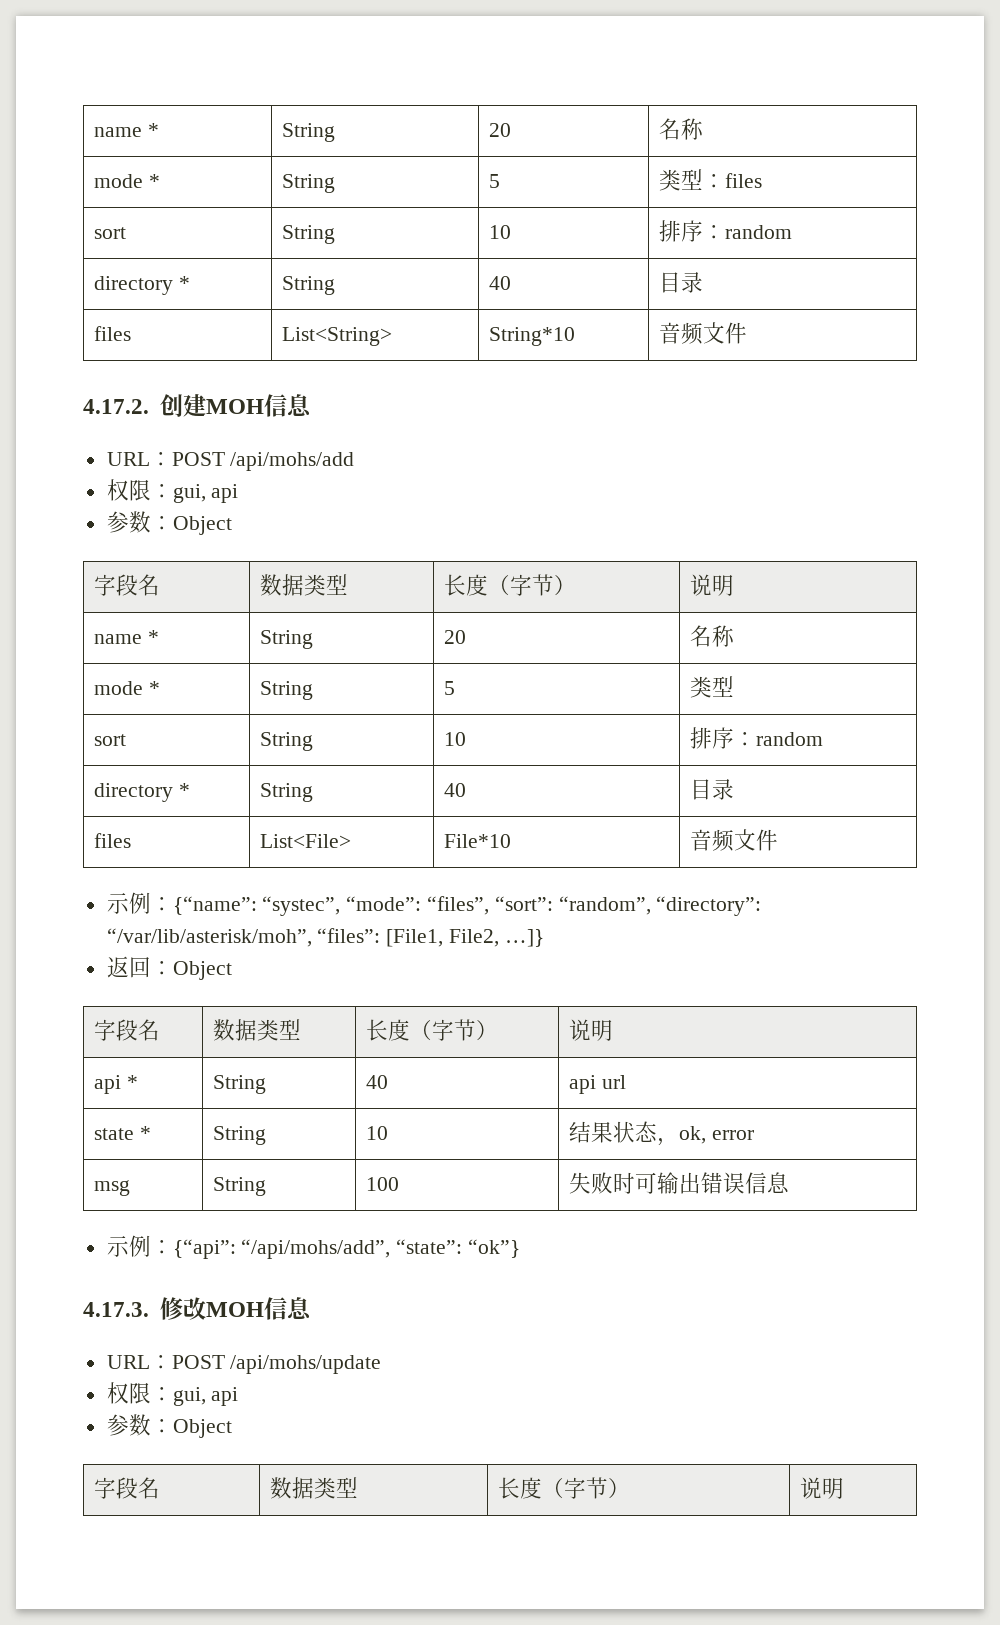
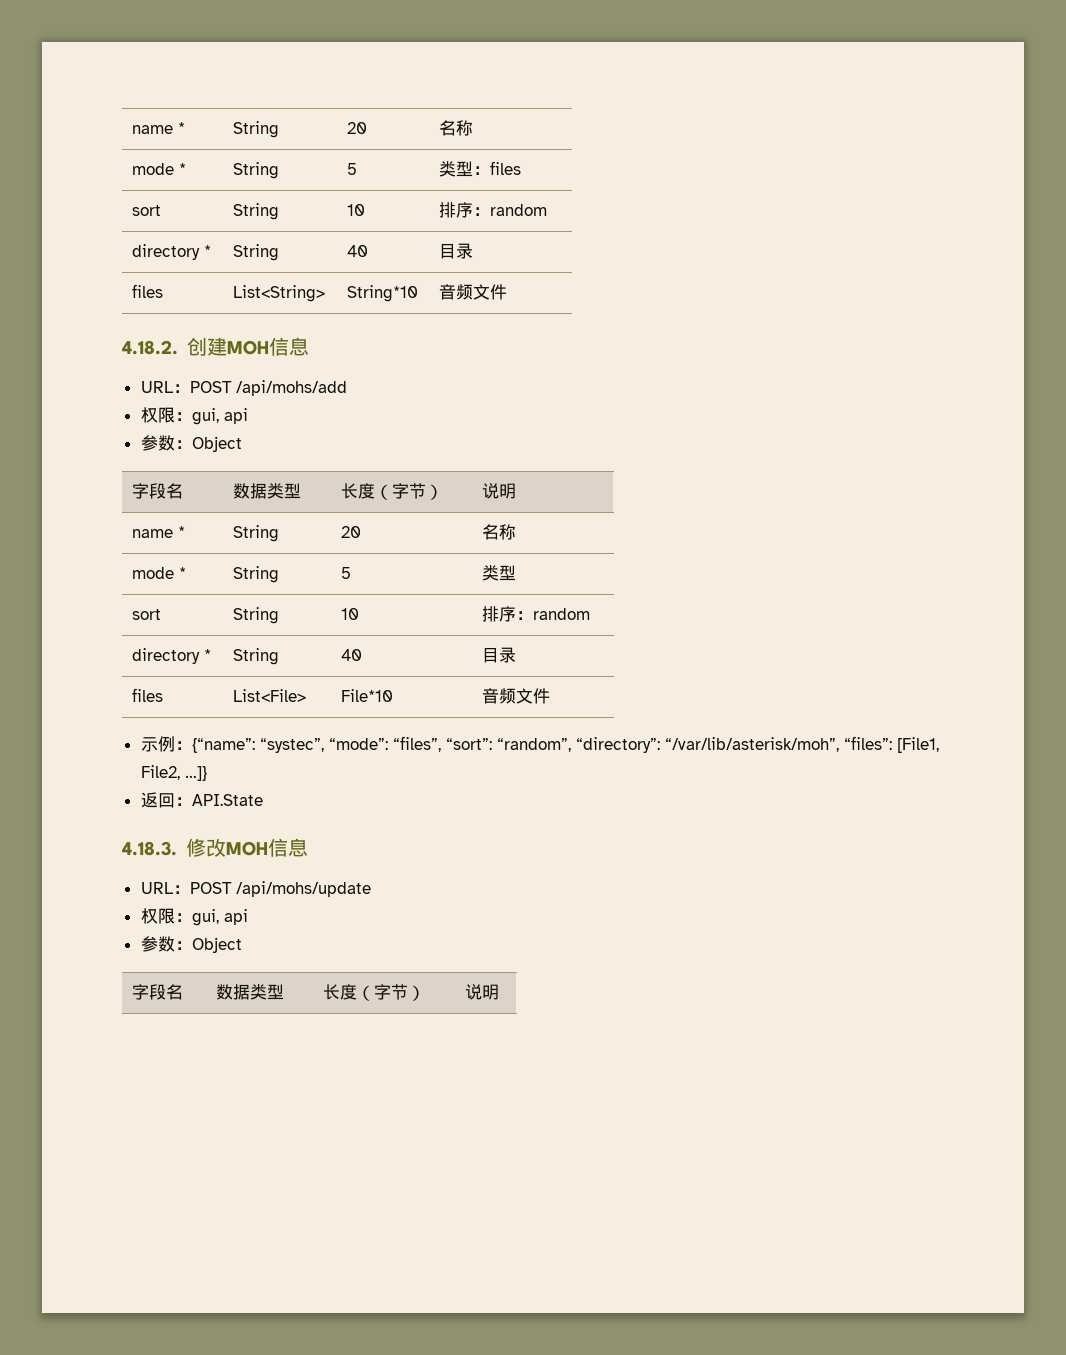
[83,399,149,414] 4.17.2. -> [122,340,178,355] 4.18.2.
[172,961,232,980] [93,1019,160,1041] [212,1019,301,1041] [365,1019,498,1041] [568,1019,613,1041] [93,1075,138,1094] [212,1075,266,1094] [365,1075,388,1089] [568,1075,626,1094] [93,1126,151,1140] [212,1126,266,1145] [365,1126,388,1140] [568,1121,754,1146] [93,1180,130,1196] [212,1177,266,1196] [365,1177,399,1191] [568,1172,789,1194] [106,1235,521,1259] [83,1302,149,1317] Object // 字段名 | 数据类型 | 长度（字节） | 说明 // api * | String | 40 | api url // state * | String | 10 | 结果状态，ok, error // msg | String | 100 | 失败时可输出错误信息 // 示例：{“api”: “/api/mohs/add”, “state”: “ok”} // 4.17.3. -> [191,794,263,806] [122,841,177,856] API.State // 4.18.3.

